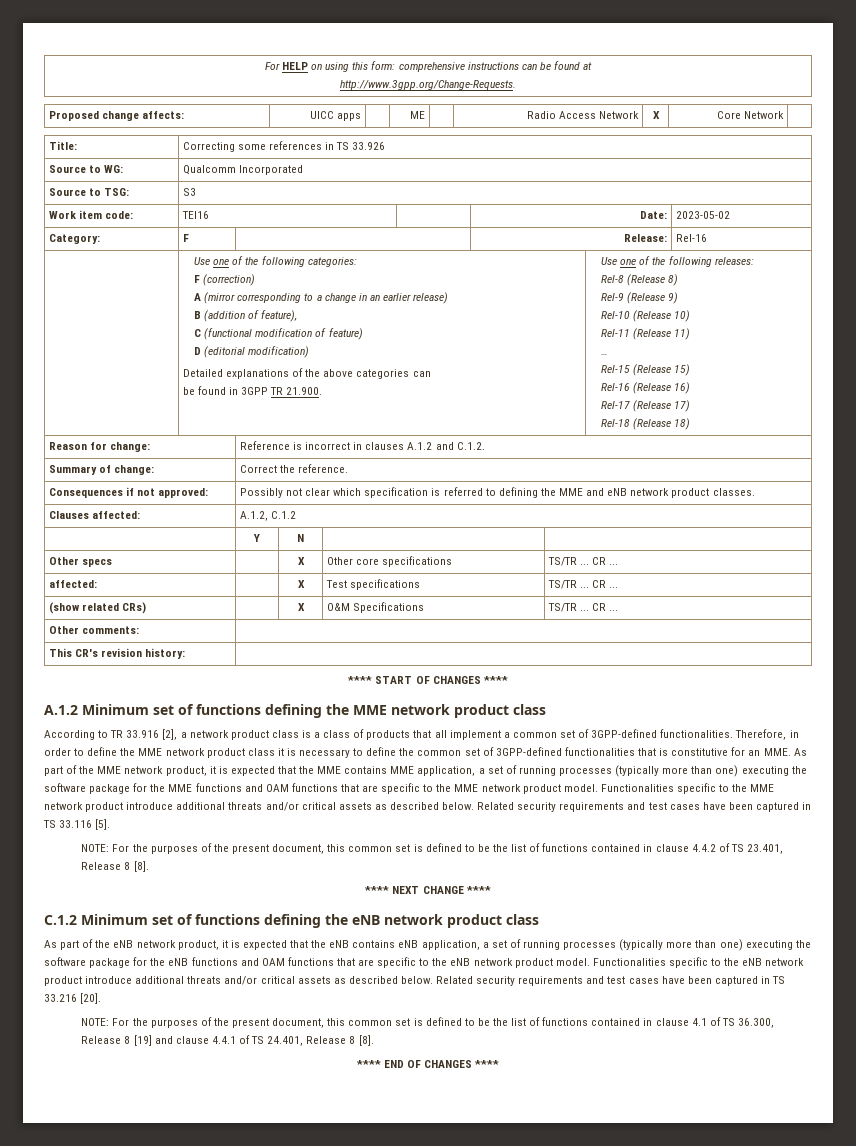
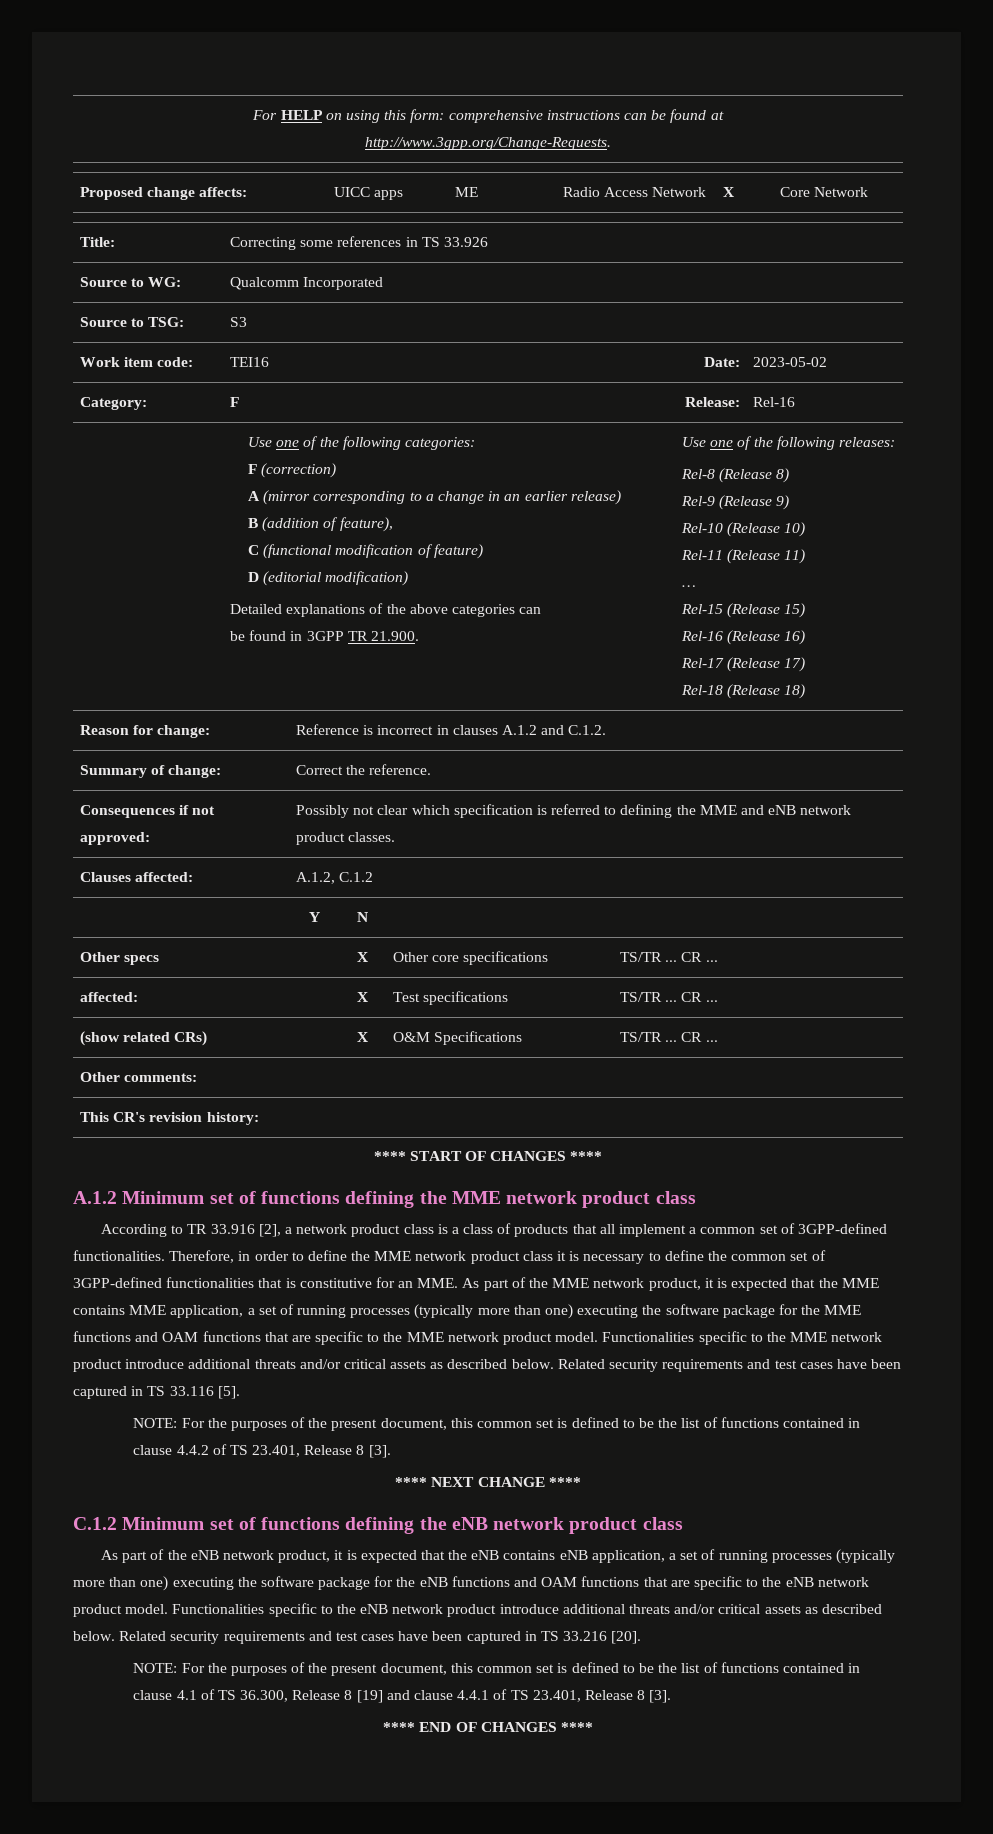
[133,861,149,872] [8]. -> [368,1445,391,1458] [3].
[267,1035,374,1046] 24.401, Release 8 [8]. -> [532,1690,672,1703] 23.401, Release 8 [3].

